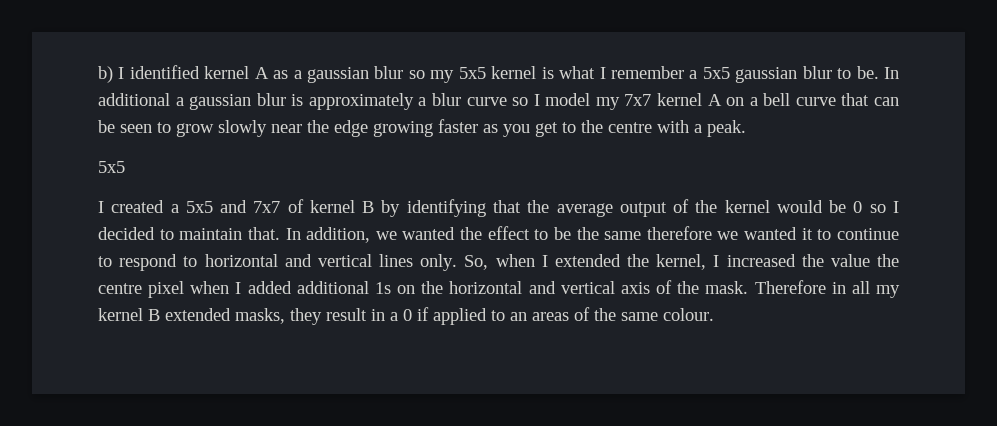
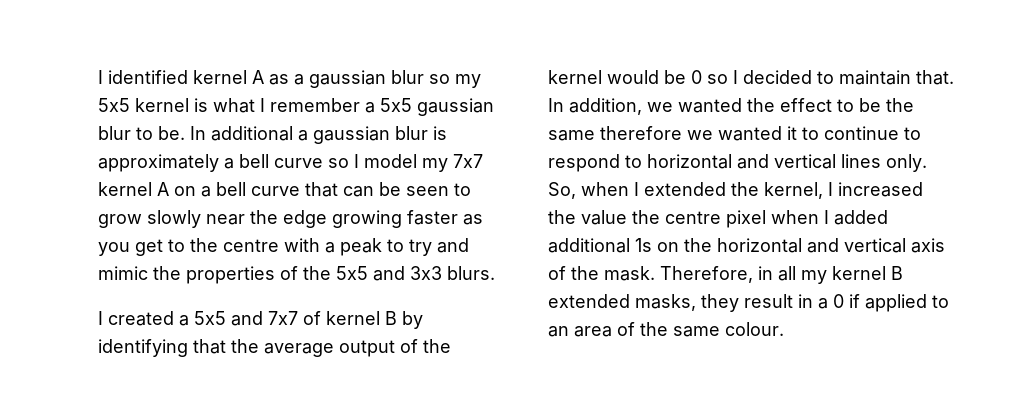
[98,66,113,83] b) -> (98, 77) none
[432,93,461,106] blur -> [239,154,269,168] bell
[707,120,746,137] [98,161,125,173] peak. // 5x5 -> [340,238,469,256] [98,266,495,284] peak to try and mimic the properties of the 5x5 and 3x3 blurs.
[754,280,826,294] Therefore -> [660,266,753,283] Therefore,
[532,312,569,321] areas -> [574,326,612,337] area

